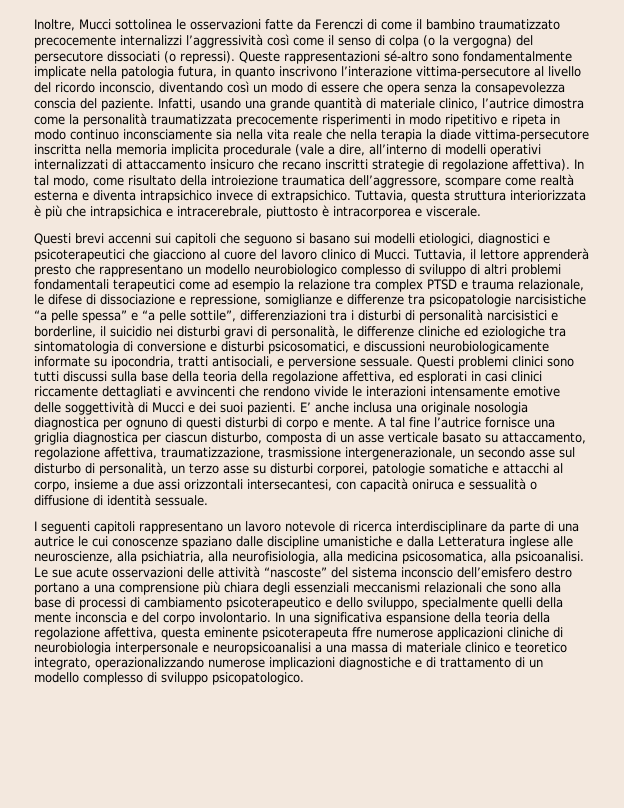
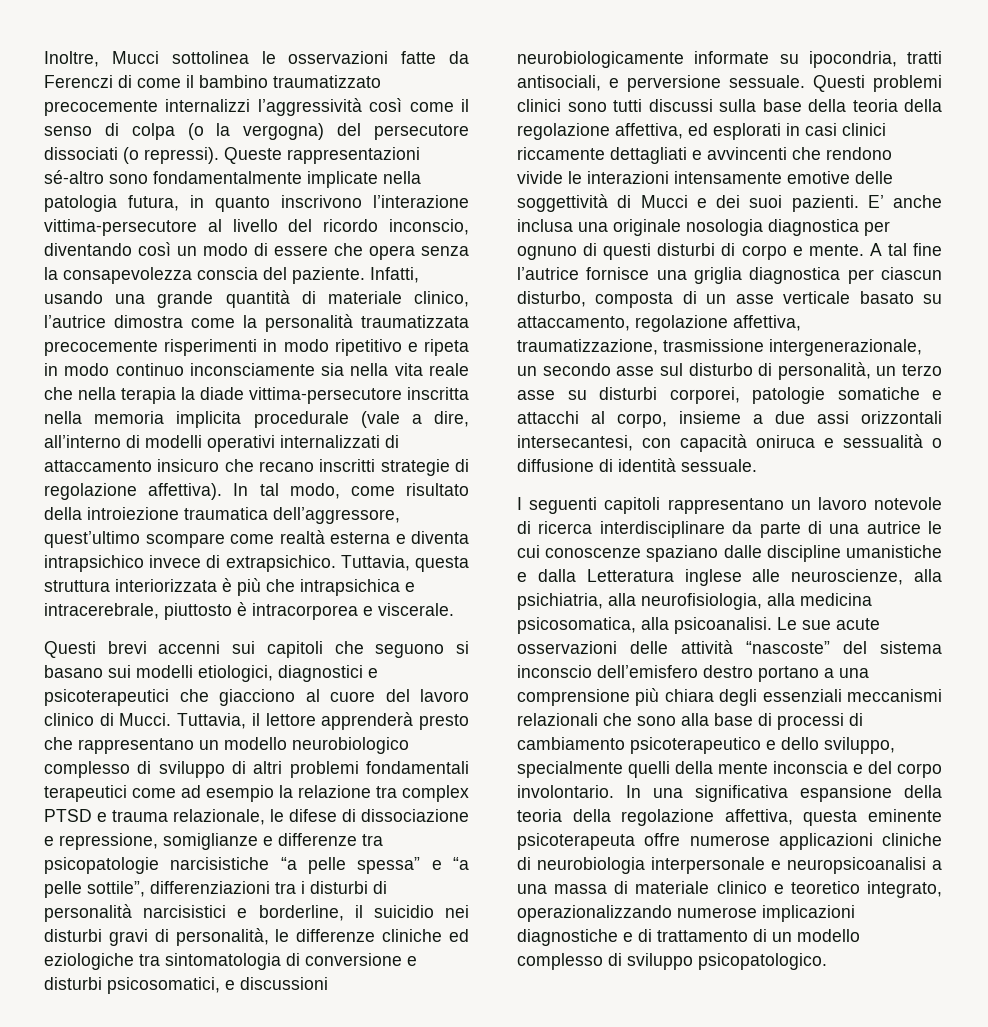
(441, 181) none -> [44,531,140,548] quest’ultimo
[352,627,372,638] ffre -> [644,833,681,846] offre

